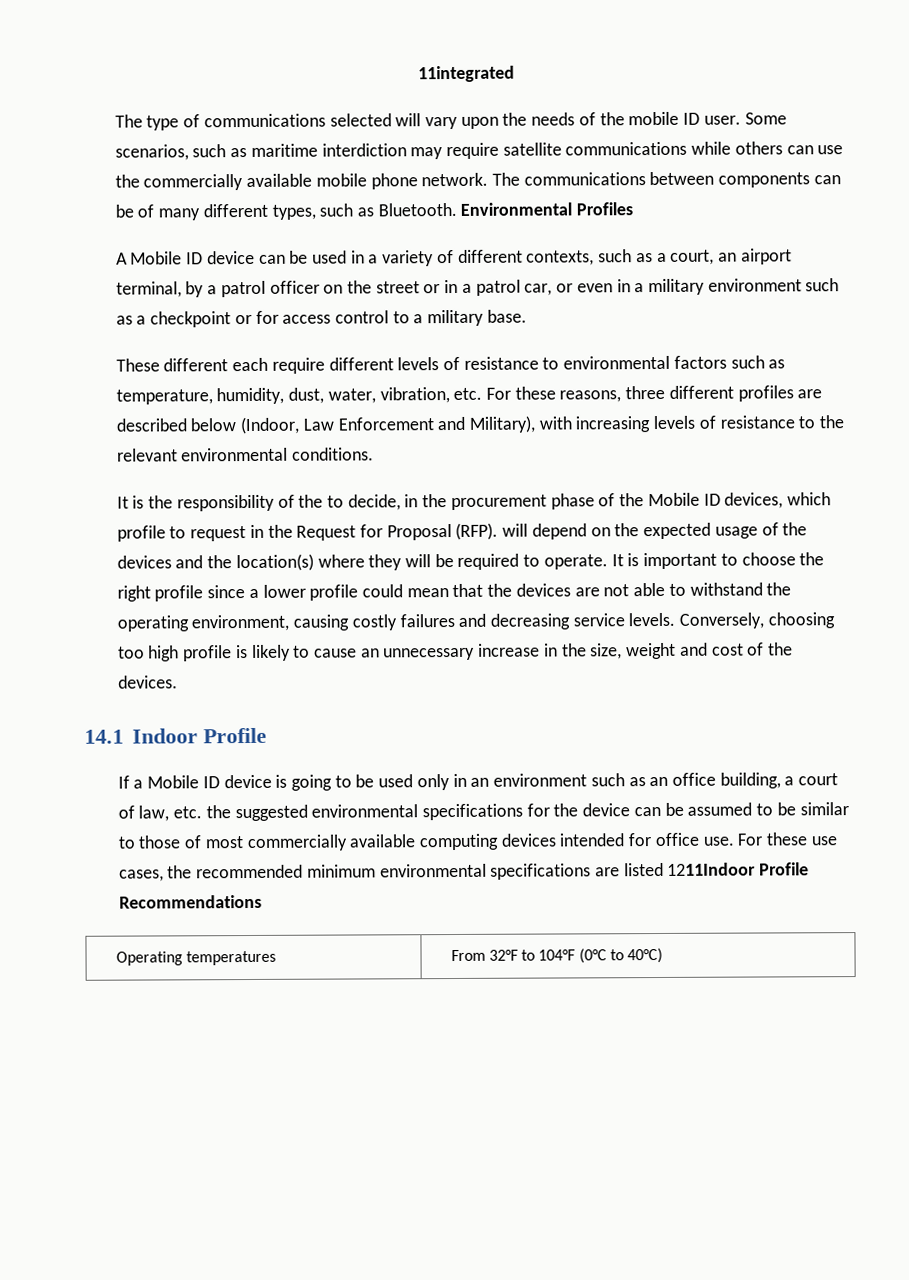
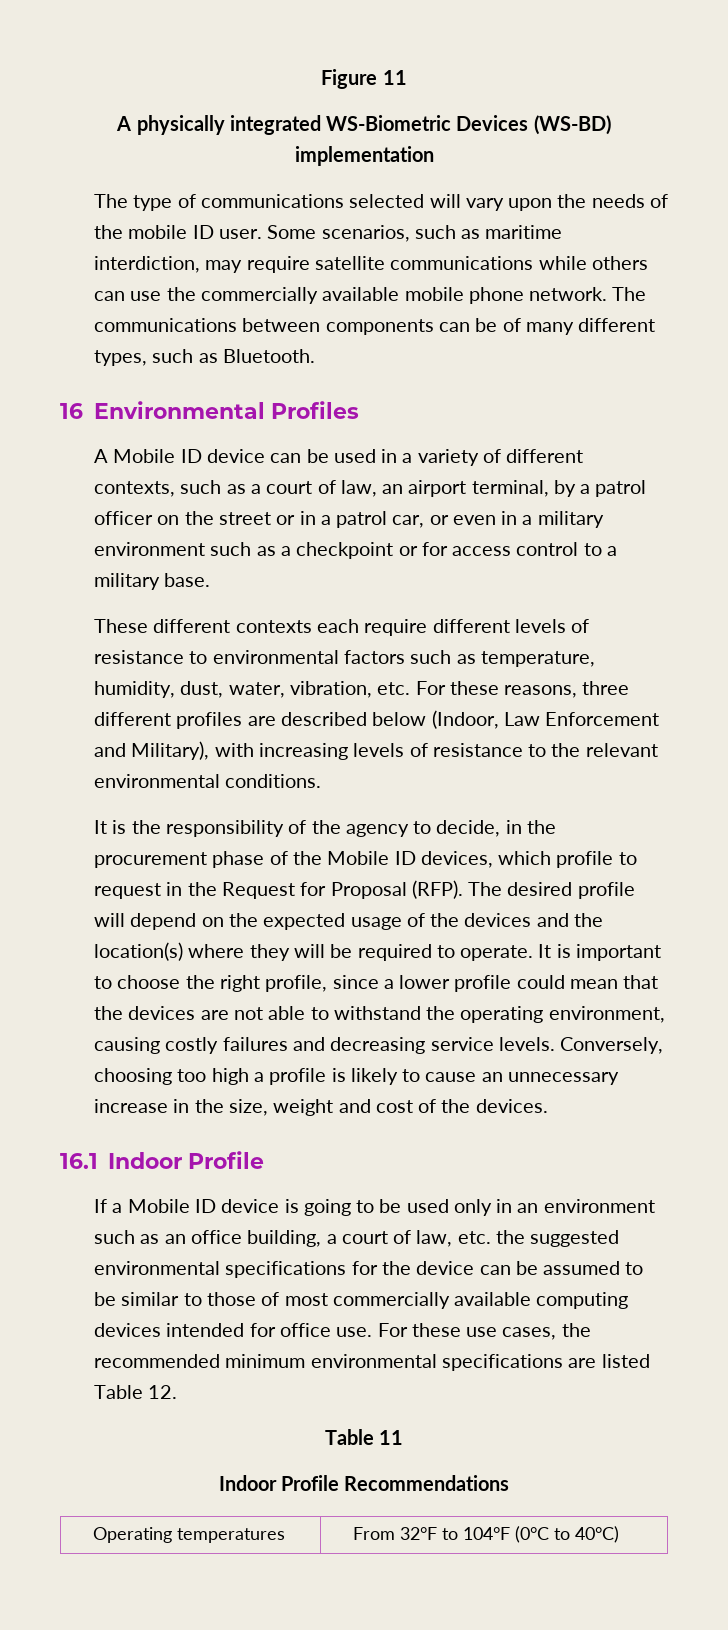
[418,65,515,83] 11integrated -> [321,69,407,89] [116,115,611,135] [294,146,434,166] Figure 11 // A physically integrated WS-Biometric Devices (WS-BD) implementation
[321,143,407,157] interdiction -> [94,256,201,273] interdiction,
(457, 209) none -> [60,403,83,419] // 16
[670,249,715,265] court, -> [266,480,377,497] court of law,
(229, 365) none -> [235,620,312,633] contexts
(324, 501) none -> [345,824,409,837] agency
(499, 531) none -> [468,882,635,899] The desired profile
[154,585,204,602] profile -> [265,975,328,992] profile,
(180, 653) none -> [253,1072,264,1082] a
[84,729,124,744] 14.1 -> [60,1153,98,1169] 16.1
[667,862,757,876] 1211Indoor -> [94,1385,178,1399] [324,1429,404,1445] [218,1475,277,1491] Table 12. // Table 11 // Indoor

